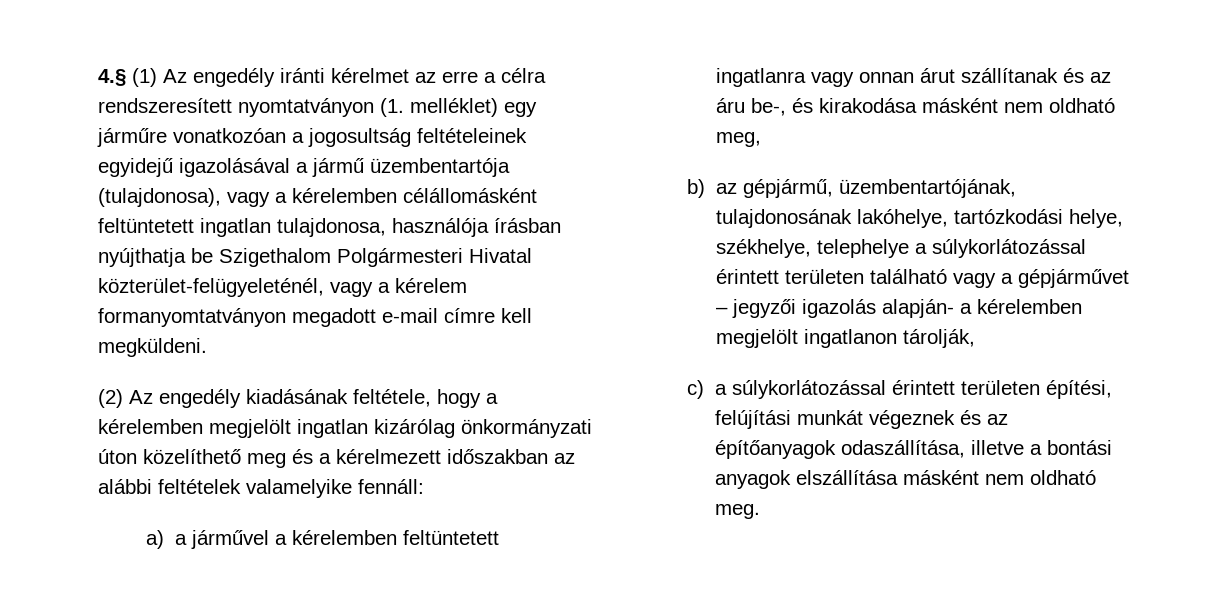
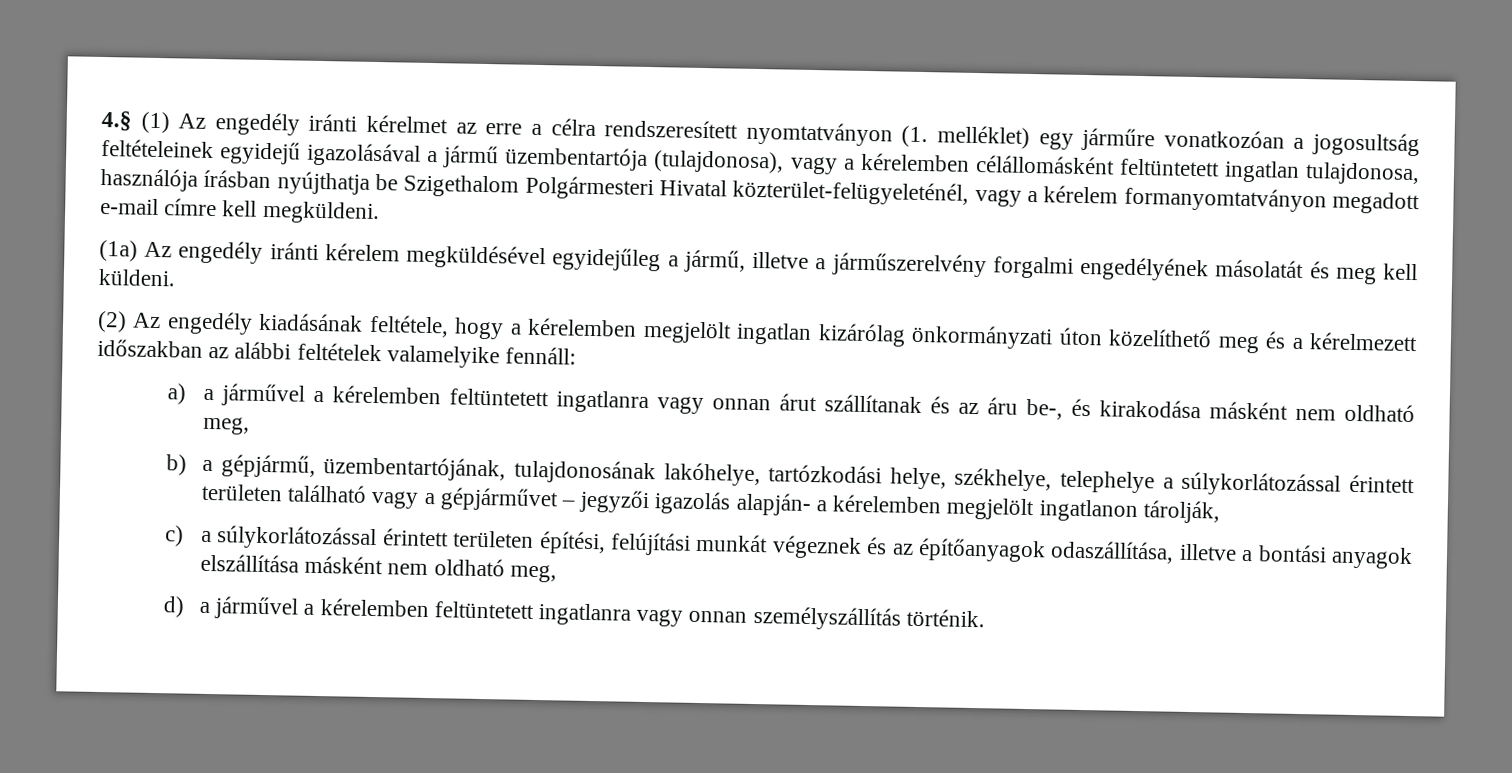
(207, 347) none -> [99,239,1418,285] [98,268,176,287] // (1a) Az engedély iránti kérelem megküldésével egyidejűleg a jármű, illetve a járműszerelvény forgalmi engedélyének másolatát és meg kell küldeni.
[715,183,737,194] az -> [202,459,214,472] a
[714,504,760,519] meg. -> [509,564,557,583] [163,596,985,631] meg, // d) a járművel a kérelemben feltüntetett ingatlanra vagy onnan személyszállítás történik.

